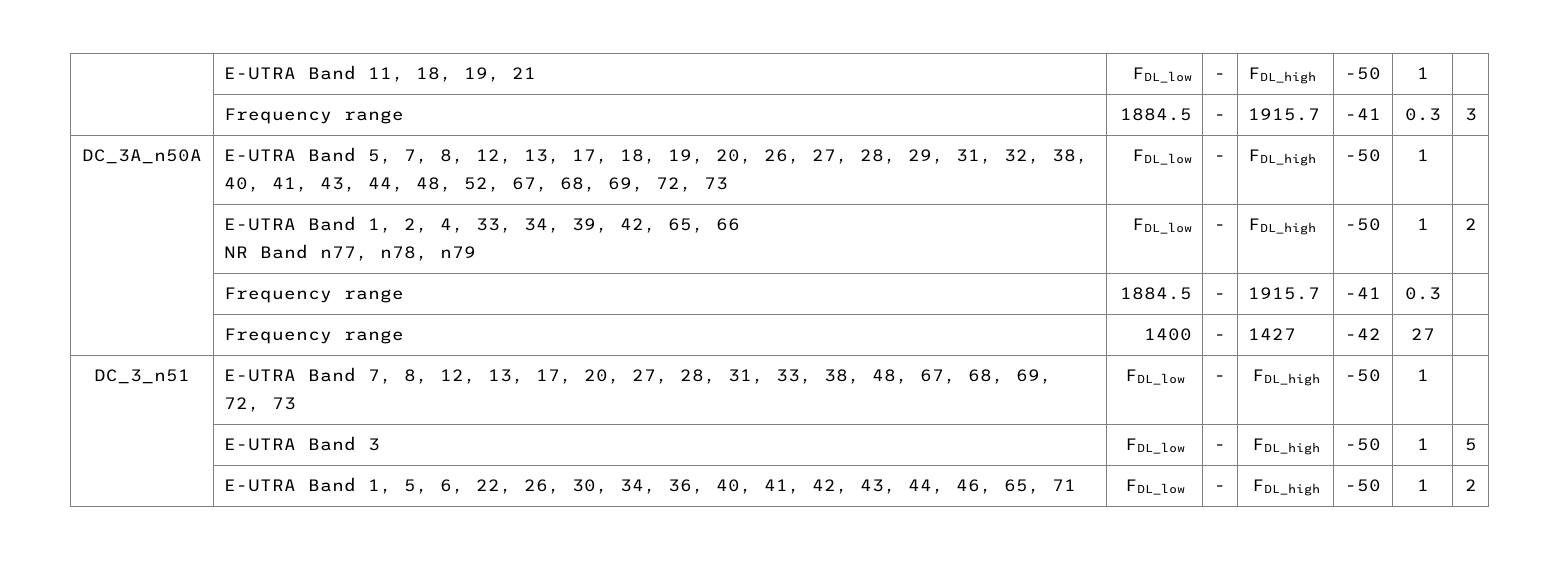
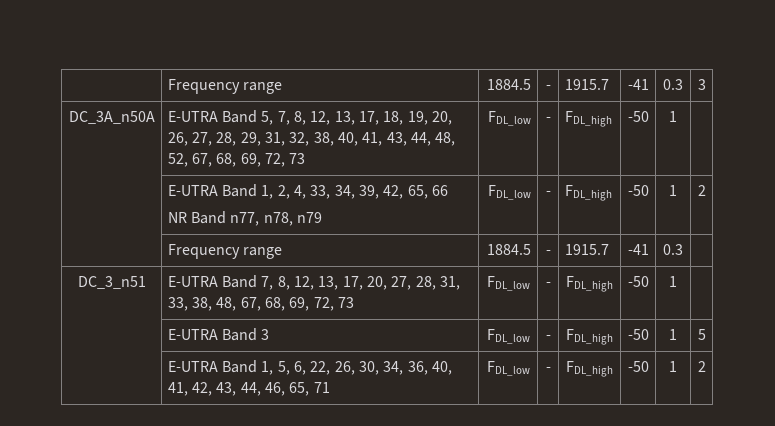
[224,65,537,82] [1131,67,1192,83] [1214,73,1226,79] [1248,67,1317,84] [1345,67,1381,80] [1416,67,1429,79] | E-UTRA Band 11, 18, 19, 21 | FDL_low | - | FDL_high | -50 | 1 | // -> (167, 86) none
[224,328,405,344] [1143,328,1192,341] [1214,334,1226,340] [1248,328,1297,340] [1345,328,1381,340] [1410,328,1435,340] // | Frequency range | 1400 | - | 1427 | -42 | 27 | -> (683, 249) none

